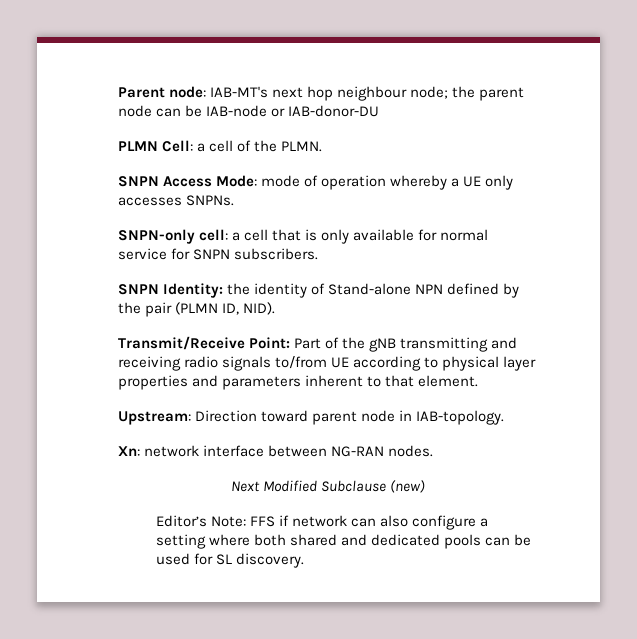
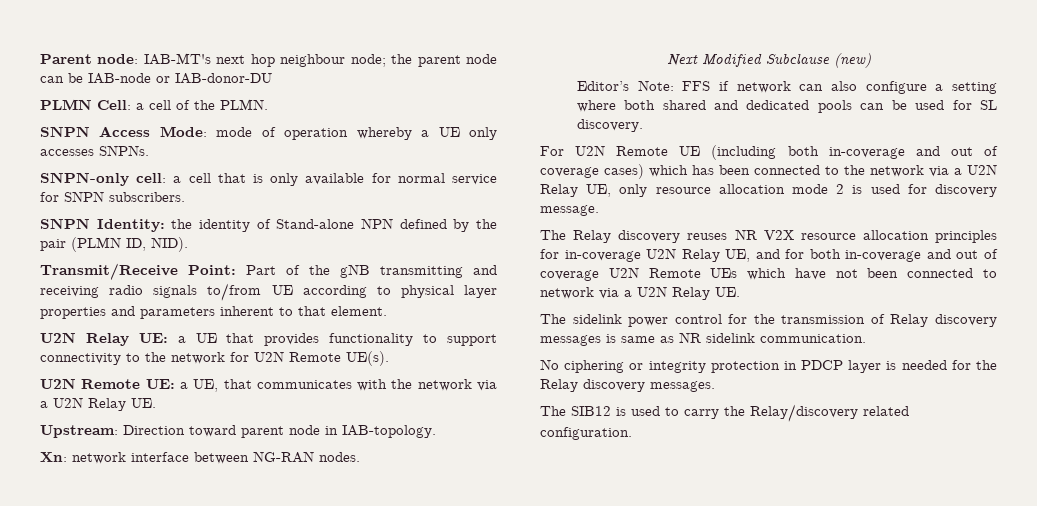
(479, 381) none -> [40,332,498,346] [40,351,389,366] [40,378,498,392] [40,397,156,411] // U2N Relay UE: a UE that provides functionality to support connectivity to the network for U2N Remote UE(s). // U2N Remote UE: a UE, that communicates with the network via a U2N Relay UE.
(305, 560) none -> [540,145,998,160] [540,164,997,179] [540,184,997,197] [540,205,599,216] [540,229,997,243] [540,248,998,262] [540,267,997,281] [540,286,740,300] [540,314,997,327] [540,332,866,346] [540,359,997,373] [540,379,715,392] [540,404,909,422] [540,427,632,440] // For U2N Remote UE (including both in-coverage and out of coverage cases) which has been connected to the network via a U2N Relay UE, only resource allocation mode 2 is used for discovery message. // The Relay discovery reuses NR V2X resource allocation principles for in-coverage U2N Relay UE, and for both in-coverage and out of coverage U2N Remote UEs which have not been connected to network via a U2N Relay UE. // The sidelink power control for the transmission of Relay discovery messages is same as NR sidelink communication. // No ciphering or integrity protection in PDCP layer is needed for the Relay discovery messages. // The SIB12 is used to carry the Relay/discovery related configuration.

